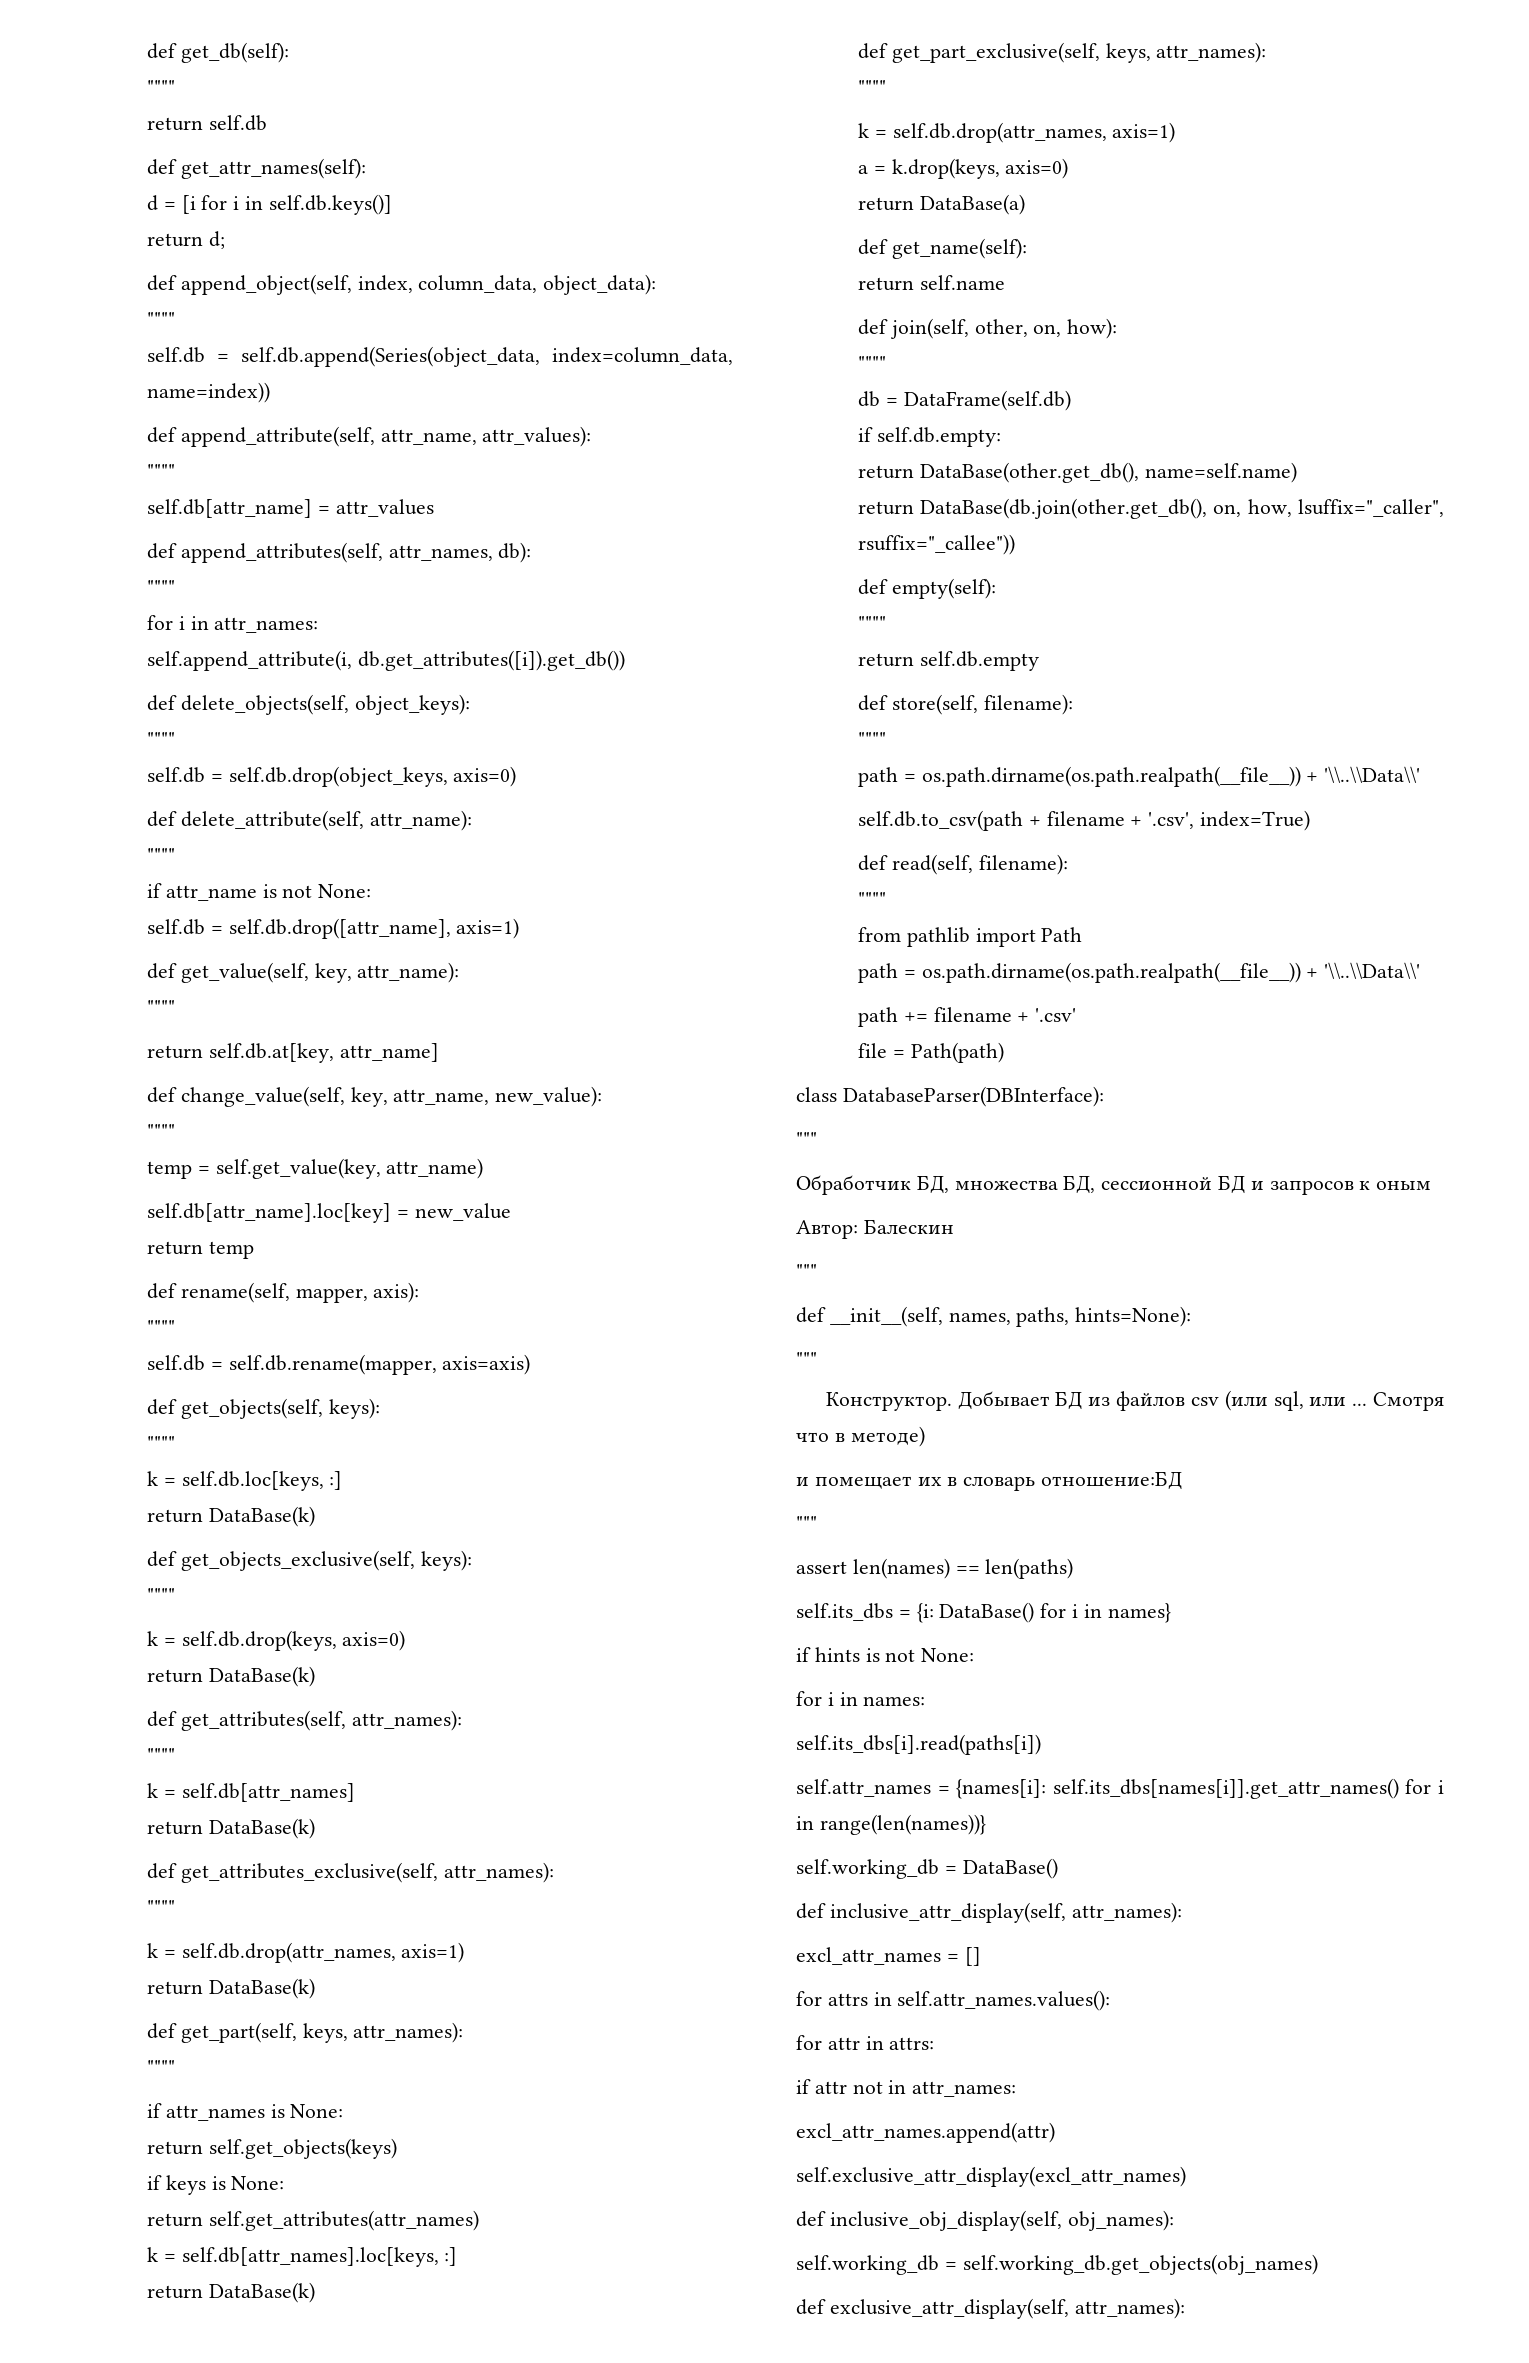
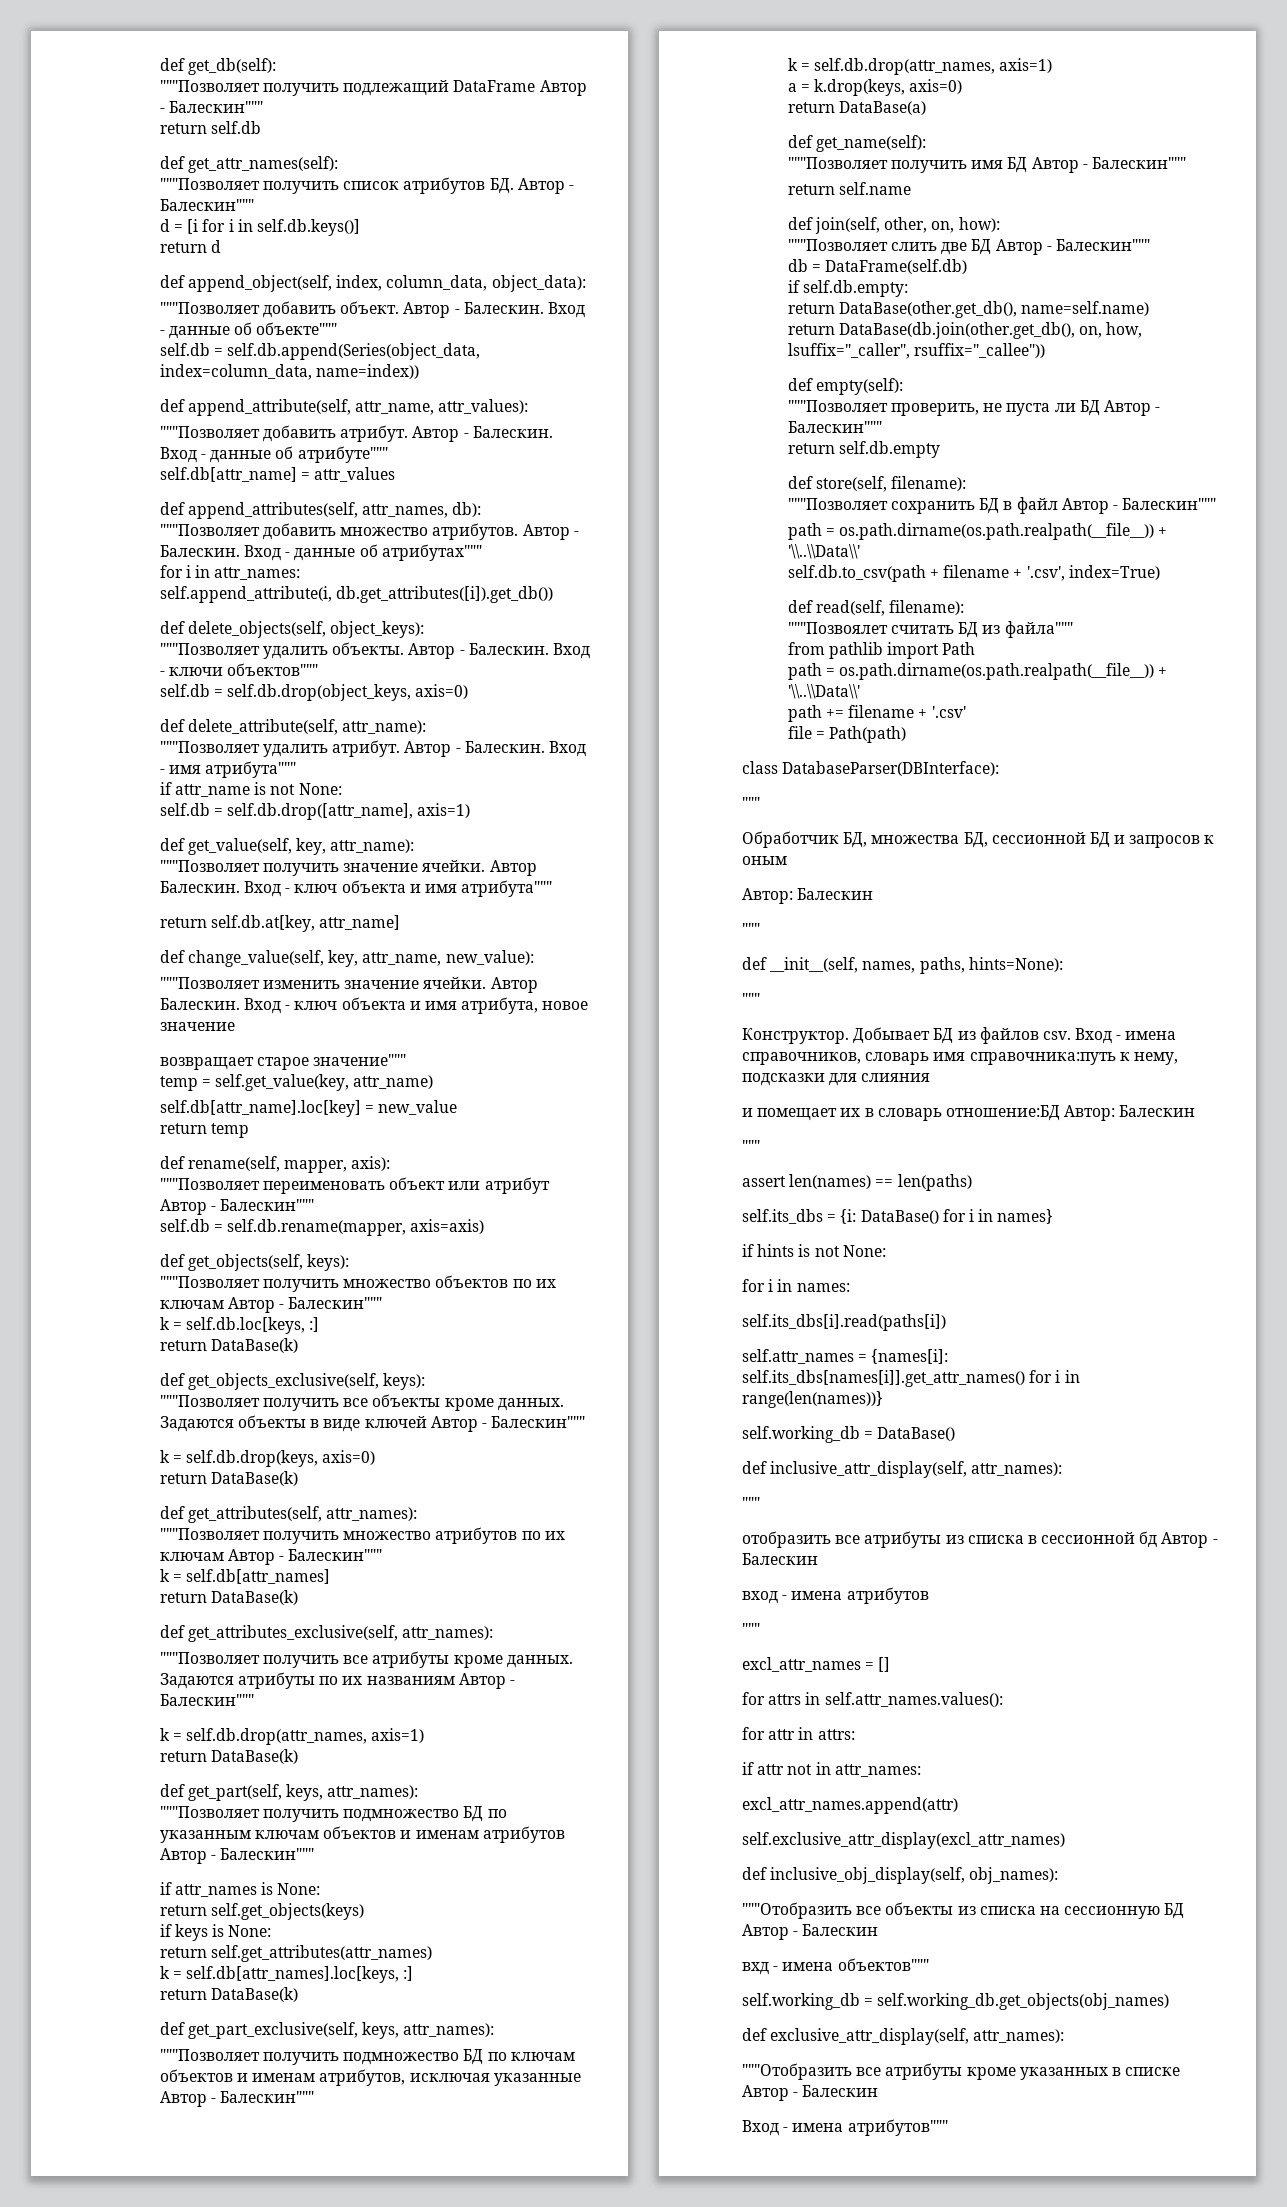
[146,80,175,94] [146,115,267,131] [146,158,366,179] """" // return self.db // def get_attr_names(self): -> [159,80,587,96] [159,101,264,113] [159,121,262,134] [159,156,339,173] [159,177,574,194] [159,199,254,211] """Позволяет получить подлежащий DataFrame Автор - Балескин""" // return self.db // def get_attr_names(self): // """Позволяет получить список атрибутов БД. Автор - Балескин"""
[208,231,225,249] d; -> [211,240,222,253] d
[146,312,175,326] """" -> [159,301,585,318] [159,322,338,339] """Позволяет добавить объект. Автор - Балескин. Вход - данные об объекте"""
[146,464,175,478] """" -> [159,425,553,442] [159,446,388,463] """Позволяет добавить атрибут. Автор - Балескин. Вход - данные об атрибуте"""
[146,580,175,594] """" -> [159,523,579,540] [159,544,482,561] """Позволяет добавить множество атрибутов. Автор - Балескин. Вход - данные об атрибутах"""
[146,732,175,746] """" -> [159,642,590,659] [159,663,319,676] """Позволяет удалить объекты. Автор - Балескин. Вход - ключи объектов"""
[146,848,175,862] """" -> [159,740,586,757] [159,761,297,778] """Позволяет удалить атрибут. Автор - Балескин. Вход - имя атрибута"""
[146,1000,175,1014] """" -> [159,860,537,876] [159,880,553,897] """Позволяет получить значение ячейки. Автор Балескин. Вход - ключ объекта и имя атрибута"""
[146,1124,175,1138] """" -> [159,977,538,993] [159,997,589,1014] [159,1022,235,1031] [159,1054,407,1070] """Позволяет изменить значение ячейки. Автор Балескин. Вход - ключ объекта и имя атрибута, новое значение // возвращает старое значение"""
[146,1320,175,1334] """" -> [159,1177,550,1194] [159,1199,315,1215] """Позволяет переименовать объект или атрибут Автор - Балескин"""
[146,1436,175,1450] """" -> [159,1275,556,1292] [159,1297,383,1313] """Позволяет получить множество объектов по их ключам Автор - Балескин"""
[146,1588,175,1602] """" -> [159,1394,564,1411] [159,1415,586,1432] """Позволяет получить все объекты кроме данных. Задаются объекты в виде ключей Автор - Балескин"""
[146,1748,175,1762] """" -> [159,1527,565,1544] [159,1549,383,1565] """Позволяет получить множество атрибутов по их ключам Автор - Балескин"""
[146,1900,175,1914] """" -> [159,1651,573,1668] [159,1672,515,1689] [159,1694,254,1706] """Позволяет получить все атрибуты кроме данных. Задаются атрибуты по их названиям Автор - Балескин"""
[146,2060,175,2074] """" -> [159,1806,507,1822] [159,1826,565,1843] [159,1848,315,1864] """Позволяет получить подмножество БД по указанным ключам объектов и именам атрибутов Автор - Балескин"""
[857,80,886,94] """" -> [159,2049,575,2065] [159,2069,581,2086] [159,2091,315,2107] """Позволяет получить подмножество БД по ключам объектов и именам атрибутов, исключая указанные Автор - Балескин"""
(1027, 248) none -> [787,157,1186,173] // """Позволяет получить имя БД Автор - Балескин"""
[857,356,886,370] """" -> [787,239,1150,255] """Позволяет слить две БД Автор - Балескин"""
[857,616,886,630] """" -> [787,400,1161,416] [787,421,882,433] """Позволяет проверить, не пуста ли БД Автор - Балескин"""
[857,732,886,746] """" -> [787,497,1217,514] """Позволяет сохранить БД в файл Автор - Балескин"""
[857,892,886,906] """" -> [787,621,1073,638] """Позвоялет считать БД из файла"""
[1190,1390,1444,1411] [796,1426,925,1447] csv (или sql, или ... Смотря что в методе) -> [1042,1028,1177,1044] [742,1052,1178,1065] [742,1073,931,1086] csv. Вход - имена справочников, словарь имя справочника:путь к нему, подсказки для слияния
(1183, 1480) none -> [1064,1105,1196,1121] Автор: Балескин
(1182, 1912) none -> [742,1497,760,1509] [742,1531,1218,1548] [742,1553,818,1565] [742,1587,929,1604] [742,1623,760,1635] // """ // отобразить все атрибуты из списка в сессионной бд Автор - Балескин // вход - имена атрибутов // """
(1174, 2220) none -> [742,1902,1185,1919] [742,1924,879,1940] [742,1958,929,1975] // """Отобразить все объекты из списка на сессионную БД Автор - Балескин // вхд - имена объектов"""
(1185, 2308) none -> [742,2063,1181,2080] [742,2085,879,2101] [742,2119,948,2136] // """Отобразить все атрибуты кроме указанных в списке Автор - Балескин // Вход - имена атрибутов"""

